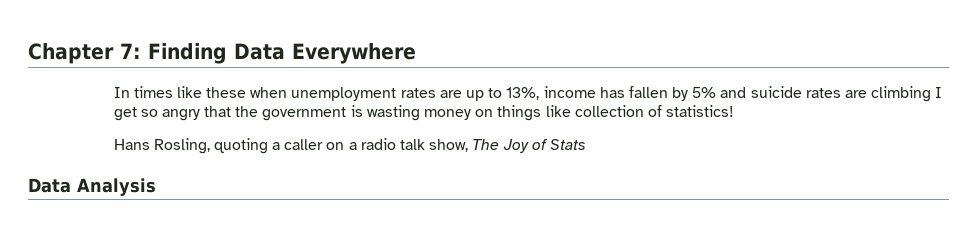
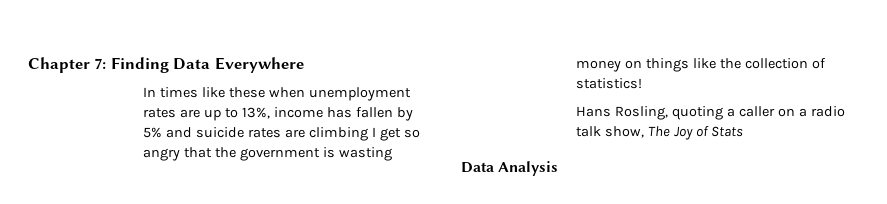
(571, 111) none -> [720,58,742,69] the

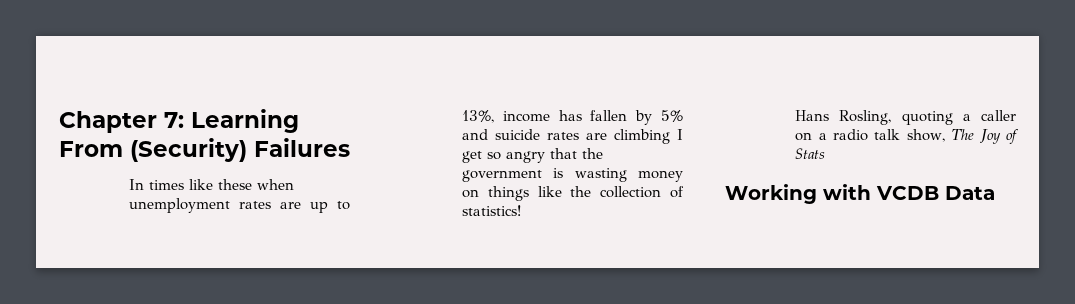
[110,57,304,73] Finding Data Everywhere -> [191,109,299,133] [59,138,350,162] Learning From (Security) Failures
[461,161,559,176] Data Analysis -> [725,184,995,204] Working with VCDB Data

